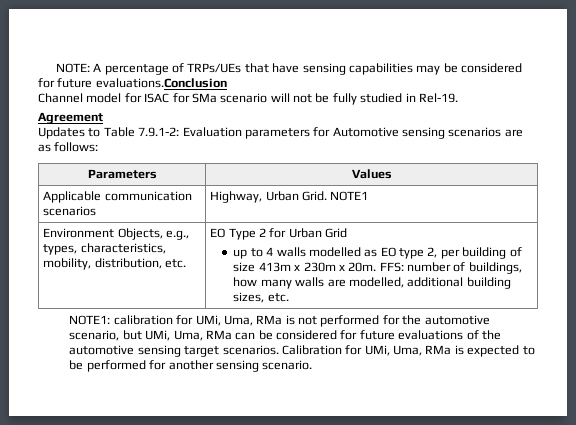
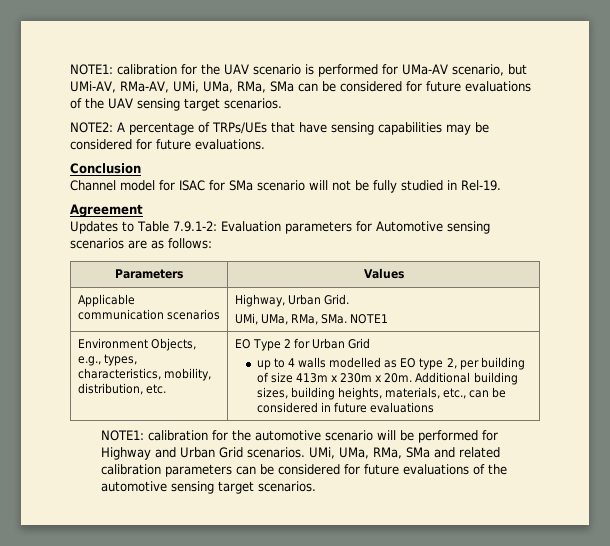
[55,63,90,73] NOTE: -> [70,64,527,77] [70,81,531,93] [70,98,282,111] [70,122,113,133] NOTE1: calibration for the UAV scenario is performed for UMa-AV scenario, but UMi-AV, RMa-AV, UMi, UMa, RMa, SMa can be considered for future evaluations of the UAV sensing target scenarios. // NOTE2:
[95,78,227,88] evaluations.Conclusion -> [195,139,265,150] [70,163,141,174] evaluations. // Conclusion
(327, 196) none -> [234,313,348,325] // UMi, UMa, RMa, SMa.
[379,262,522,274] [233,277,511,289] [233,292,289,303] [69,315,490,327] [69,330,232,341] FFS: number of buildings, how many walls are modelled, additional building sizes, etc. // NOTE1: calibration for UMi, Uma, RMa is not performed for the automotive scenario, but UMi, Uma, RMa -> [415,372,518,385] [256,387,507,400] [256,402,434,413] [100,430,498,443] [100,447,500,460] [100,464,232,477] Additional building sizes, building heights, materials, etc., can be considered in future evaluations // NOTE1: calibration for the automotive scenario will be performed for Highway and Urban Grid scenarios. UMi, UMa, RMa, SMa and related calibration parameters
[281,345,535,357] [69,360,313,372] Calibration for UMi, Uma, RMa is expected to be performed for another sensing scenario. -> (316, 486) none

